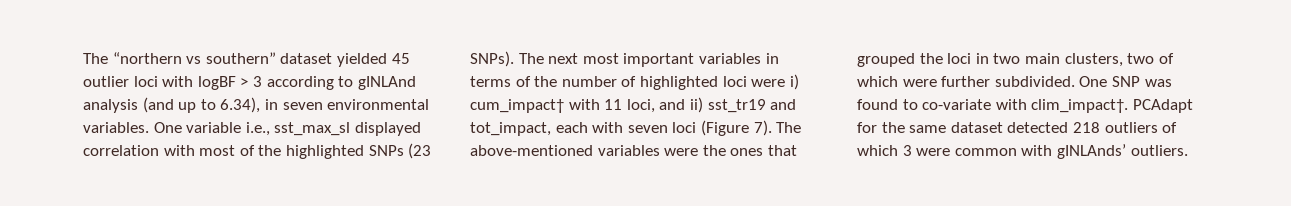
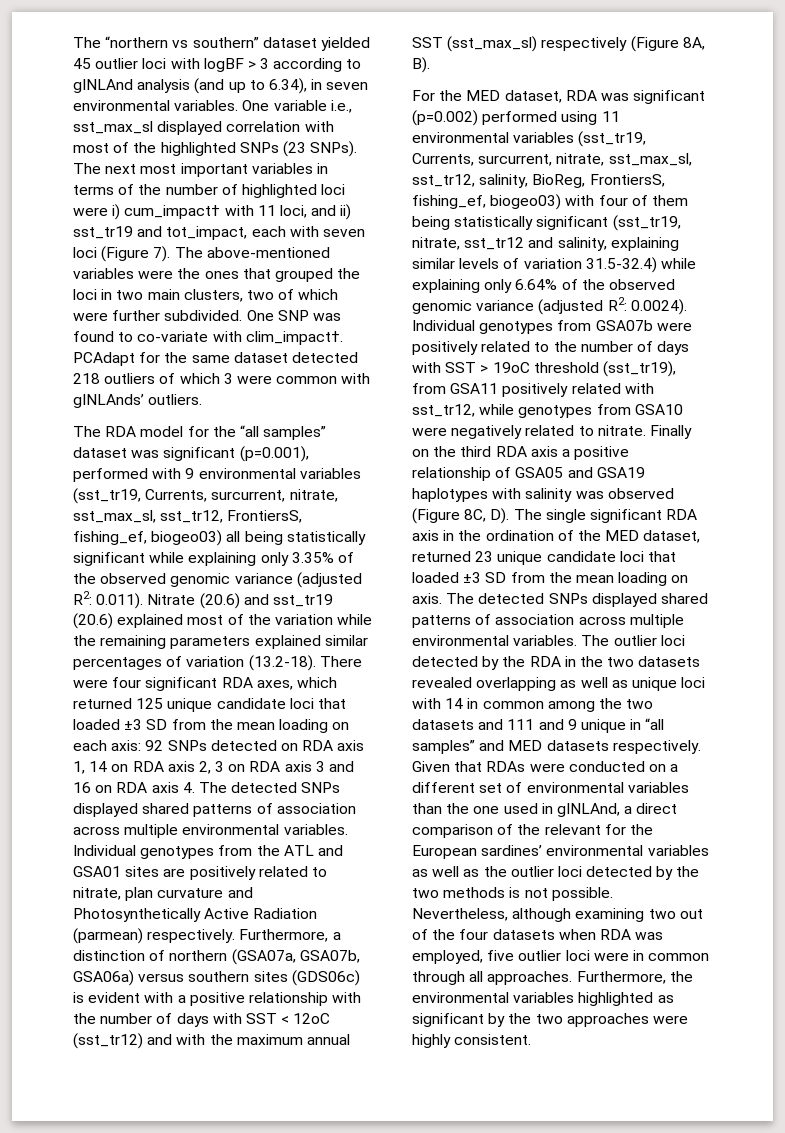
(1188, 150) none -> [73,425,327,440] [73,446,309,462] [73,468,361,482] [73,488,338,504] [73,510,303,523] [73,530,366,546] [73,552,354,566] [73,572,362,588] [73,591,333,609] [73,613,373,629] [73,635,368,649] [73,655,362,671] [73,677,337,691] [73,698,346,712] [73,719,350,733] [73,740,365,751] [73,761,355,774] [73,782,341,793] [73,803,356,817] [73,824,348,838] [73,845,343,859] [73,866,327,880] [73,887,253,901] [73,908,318,922] [73,928,341,944] [73,949,360,965] [73,970,360,986] [73,992,362,1006] [73,1013,331,1027] [73,1033,350,1049] [412,36,705,52] [412,57,430,73] [412,90,706,104] [412,110,620,126] [412,131,647,147] [412,153,692,166] [412,174,665,188] [412,194,688,210] [412,215,681,231] [412,237,679,251] [412,257,696,273] [412,279,675,293] [412,297,687,315] [412,320,692,334] [412,341,690,355] [412,361,676,377] [412,383,654,397] [412,404,683,418] [412,425,692,439] [412,446,630,460] [412,467,645,481] [412,488,674,502] [412,508,698,524] [412,530,701,543] [412,551,676,565] [412,572,689,586] [412,593,708,607] [412,614,684,628] [412,635,685,646] [412,656,701,670] [412,677,706,691] [412,698,654,712] [412,718,665,733] [412,740,701,754] [412,761,679,772] [412,782,689,793] [412,803,678,817] [412,824,653,838] [412,845,709,859] [412,866,700,880] [412,887,613,901] [412,908,703,922] [412,929,664,940] [412,950,710,964] [412,971,693,985] [412,992,674,1006] [412,1013,688,1027] [412,1034,532,1048] // The RDA model for the “all samples” dataset was significant (p=0.001), performed with 9 environmental variables (sst_tr19, Currents, surcurrent, nitrate, sst_max_sl, sst_tr12, FrontiersS, fishing_ef, biogeo03) all being statistically significant while explaining only 3.35% of the observed genomic variance (adjusted R2: 0.011). Nitrate (20.6) and sst_tr19 (20.6) explained most of the variation while the remaining parameters explained similar percentages of variation (13.2-18). There were four significant RDA axes, which returned 125 unique candidate loci that loaded ±3 SD from the mean loading on each axis: 92 SNPs detected on RDA axis 1, 14 on RDA axis 2, 3 on RDA axis 3 and 16 on RDA axis 4. The detected SNPs displayed shared patterns of association across multiple environmental variables. Individual genotypes from the ATL and GSA01 sites are positively related to nitrate, plan curvature and Photosynthetically Active Radiation (parmean) respectively. Furthermore, a distinction of northern (GSA07a, GSA07b, GSA06a) versus southern sites (GDS06c) is evident with a positive relationship with the number of days with SST < 12oC (sst_tr12) and with the maximum annual SST (sst_max_sl) respectively (Figure 8A, B). // For the MED dataset, RDA was significant (p=0.002) performed using 11 environmental variables (sst_tr19, Currents, surcurrent, nitrate, sst_max_sl, sst_tr12, salinity, BioReg, FrontiersS, fishing_ef, biogeo03) with four of them being statistically significant (sst_tr19, nitrate, sst_tr12 and salinity, explaining similar levels of variation 31.5-32.4) while explaining only 6.64% of the observed genomic variance (adjusted R2: 0.0024). Individual genotypes from GSA07b were positively related to the number of days with SST > 19oC threshold (sst_tr19), from GSA11 positively related with sst_tr12, while genotypes from GSA10 were negatively related to nitrate. Finally on the third RDA axis a positive relationship of GSA05 and GSA19 haplotypes with salinity was observed (Figure 8C, D). The single significant RDA axis in the ordination of the MED dataset, returned 23 unique candidate loci that loaded ±3 SD from the mean loading on axis. The detected SNPs displayed shared patterns of association across multiple environmental variables. The outlier loci detected by the RDA in the two datasets revealed overlapping as well as unique loci with 14 in common among the two datasets and 111 and 9 unique in “all samples” and MED datasets respectively. Given that RDAs were conducted on a different set of environmental variables than the one used in gINLAnd, a direct comparison of the relevant for the European sardines’ environmental variables as well as the outlier loci detected by the two methods is not possible. Nevertheless, although examining two out of the four datasets when RDA was employed, five outlier loci were in common through all approaches. Furthermore, the environmental variables highlighted as significant by the two approaches were highly consistent.

